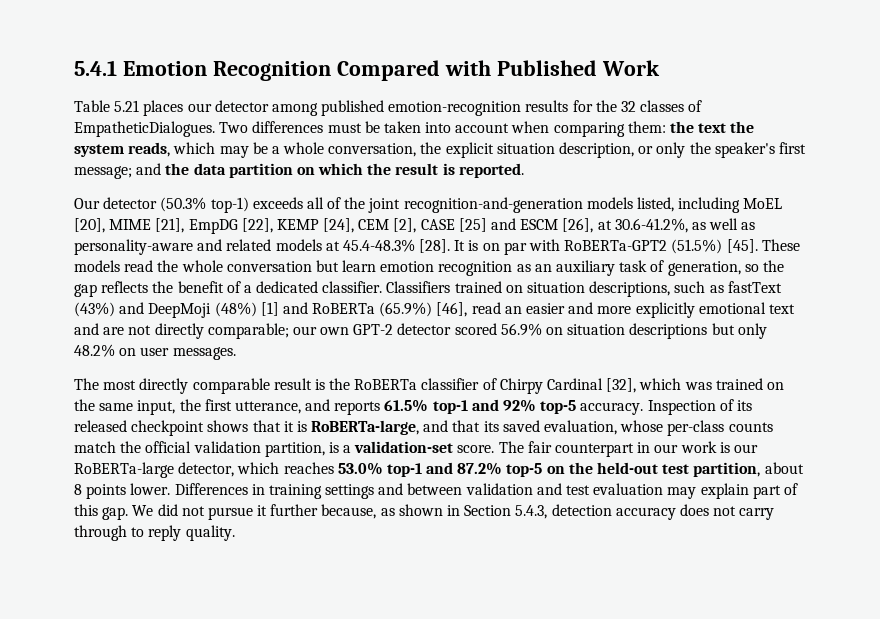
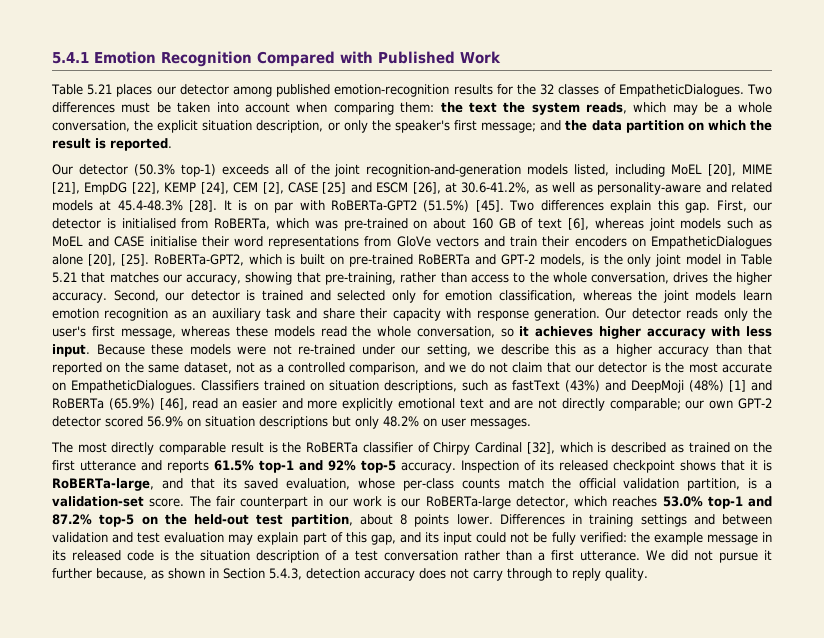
[761,239,800,251] [74,260,339,272] These models read the whole conversation but -> [509,200,772,213] [52,218,772,231] [52,236,772,249] [52,254,773,267] [52,272,772,285] [52,290,737,303] Two differences explain this gap. First, our detector is initialised from RoBERTa, which was pre-trained on about 160 GB of text [6], whereas joint models such as MoEL and CASE initialise their word representations from GloVe vectors and train their encoders on EmpatheticDialogues alone [20], [25]. RoBERTa-GPT2, which is built on pre-trained RoBERTa and GPT-2 models, is the only joint model in Table 5.21 that matches our accuracy, showing that pre-training, rather than access to the whole conversation, drives the higher accuracy. Second, our detector is trained and selected only for emotion classification, whereas the joint models
[650,260,784,276] [74,281,383,297] of generation, so the gap reflects the benefit of a dedicated classifier. -> [296,308,772,321] [52,326,772,339] [52,344,772,357] [52,362,773,375] [52,380,197,393] and share their capacity with response generation. Our detector reads only the user's first message, whereas these models read the whole conversation, so it achieves higher accuracy with less input. Because these models were not re-trained under our setting, we describe this as a higher accuracy than that reported on the same dataset, not as a controlled comparison, and we do not claim that our detector is the most accurate on EmpatheticDialogues.
[684,378,784,390] [74,399,301,415] was trained on the same input, the first utterance, -> [597,442,772,453] [52,460,137,471] is described as trained on the first utterance
[102,507,129,520] gap. -> [370,532,772,545] [52,550,640,563] gap, and its input could not be fully verified: the example message in its released code is the situation description of a test conversation rather than a first utterance.

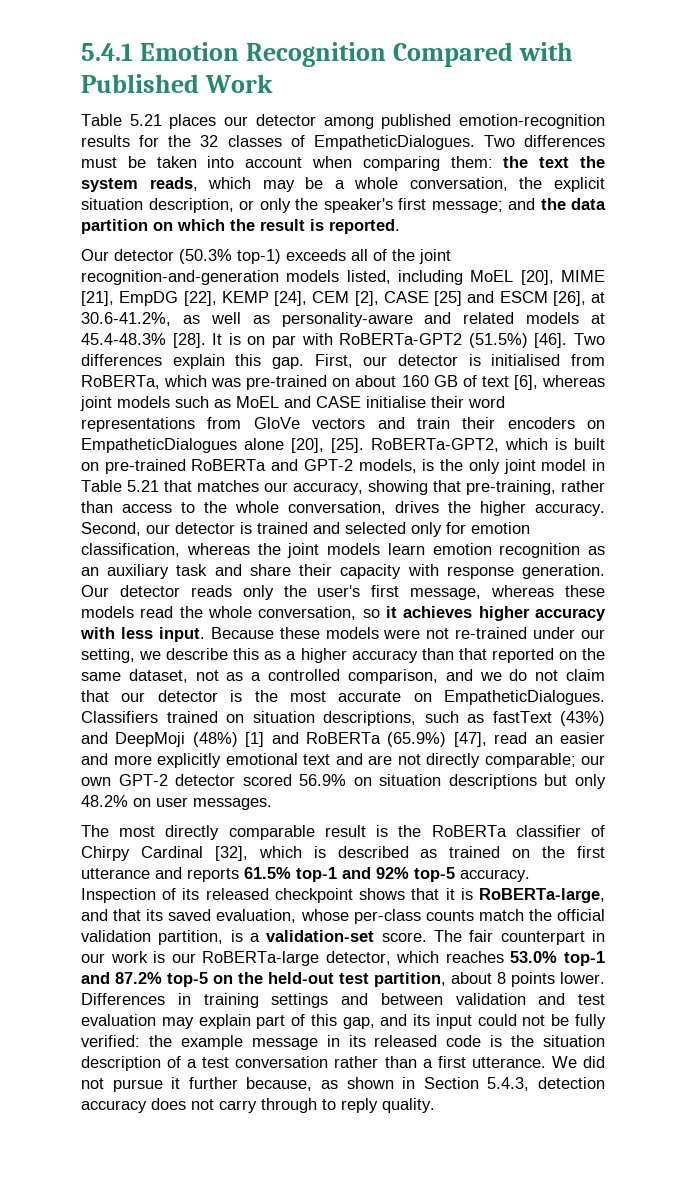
[475,200,504,212] [45]. -> [534,333,568,348] [46].
[159,398,188,410] [46], -> [453,732,487,747] [47],

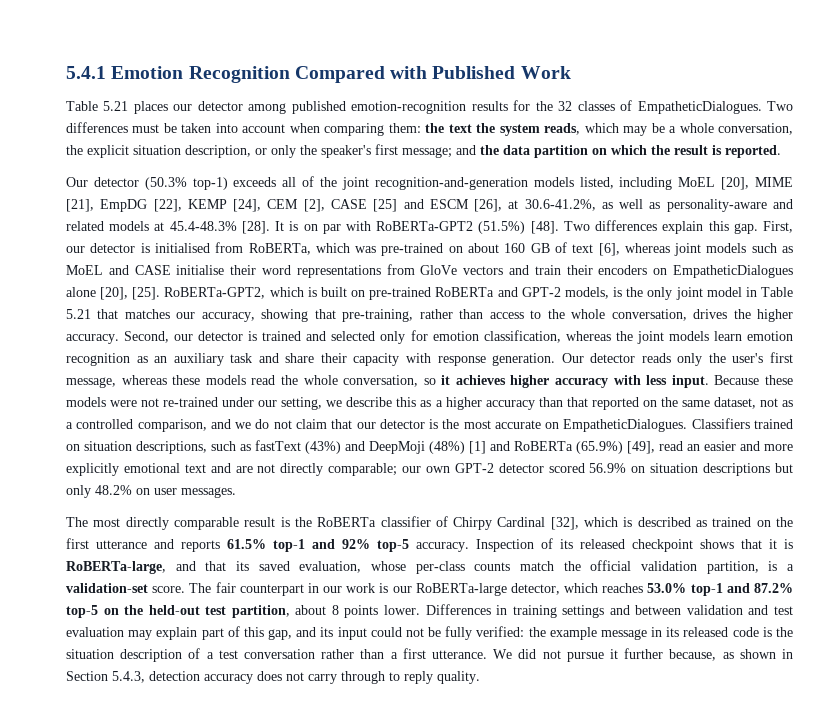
[534,333,568,348] [46]. -> [530,221,559,234] [48].
[453,732,487,747] [47], -> [627,441,655,454] [49],

